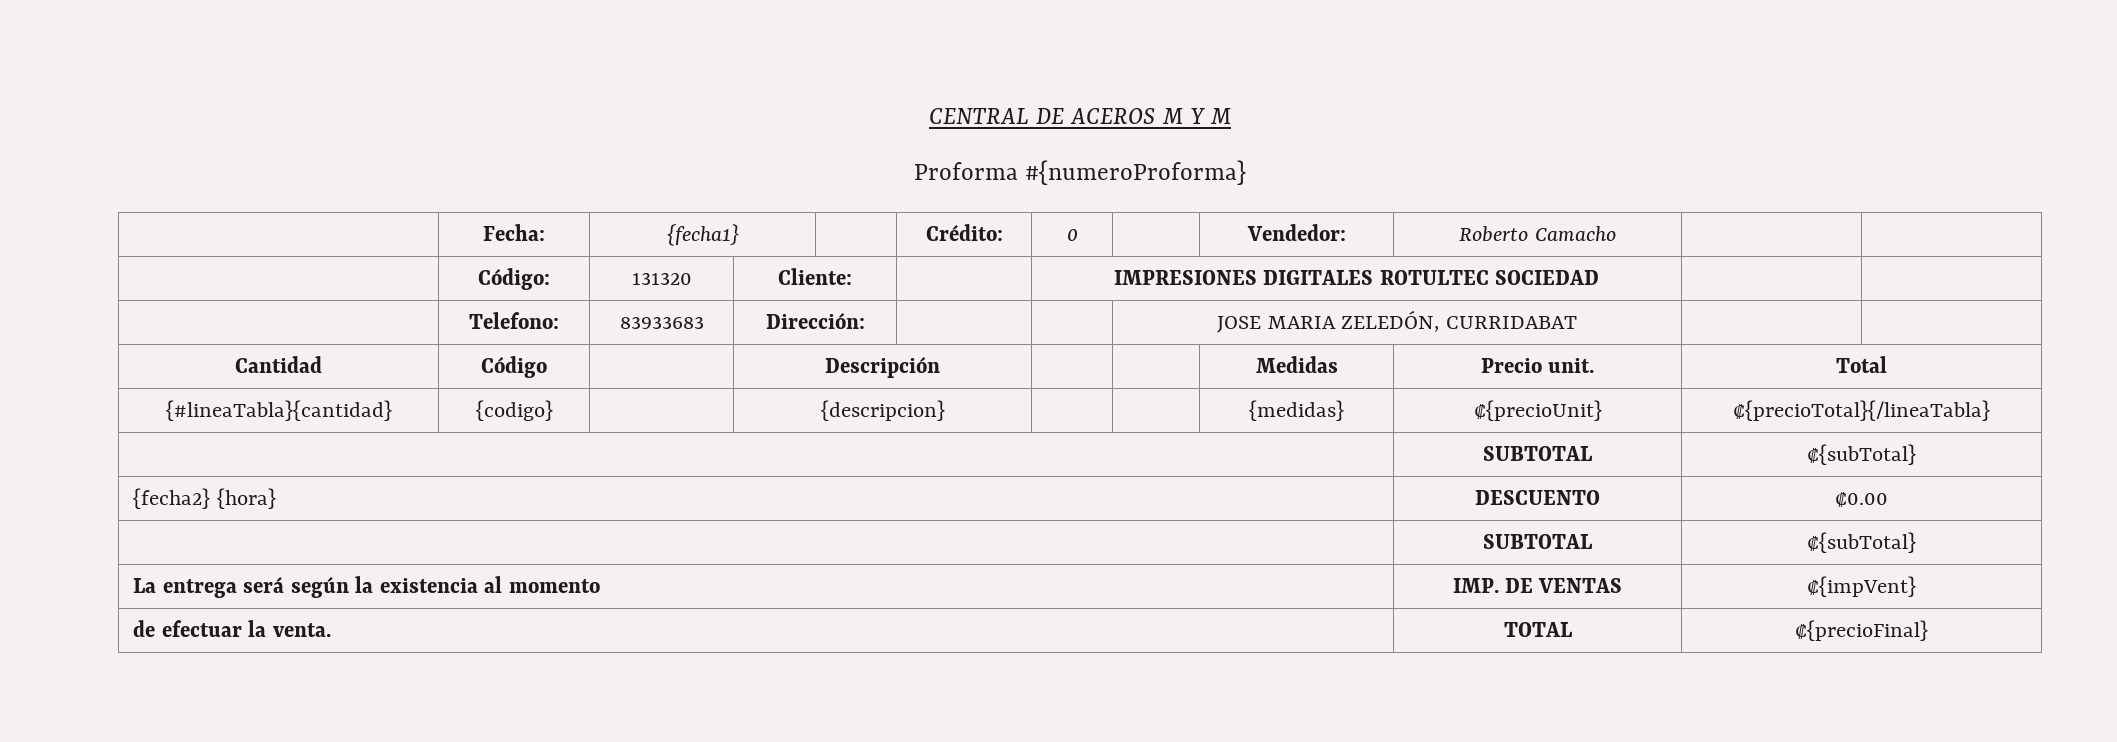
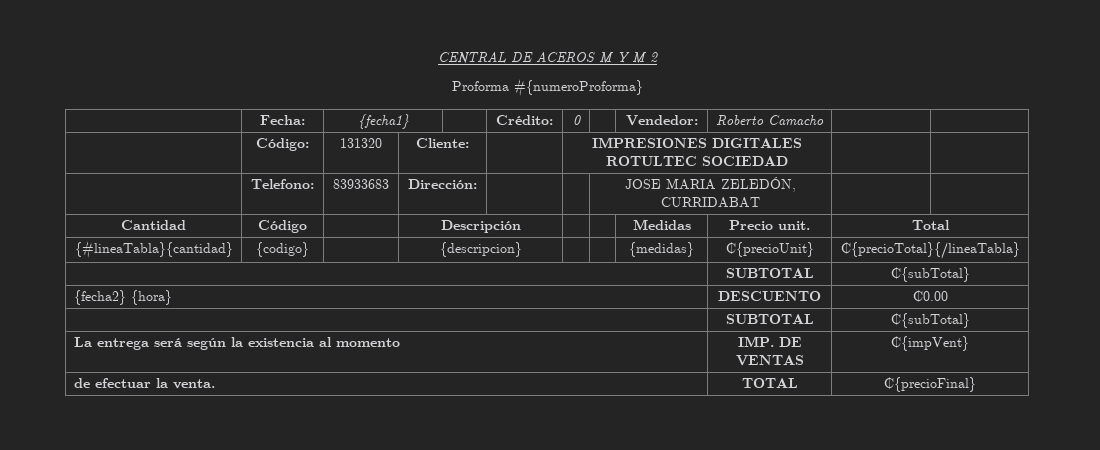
(1231, 116) none -> [650,52,658,62] 2

